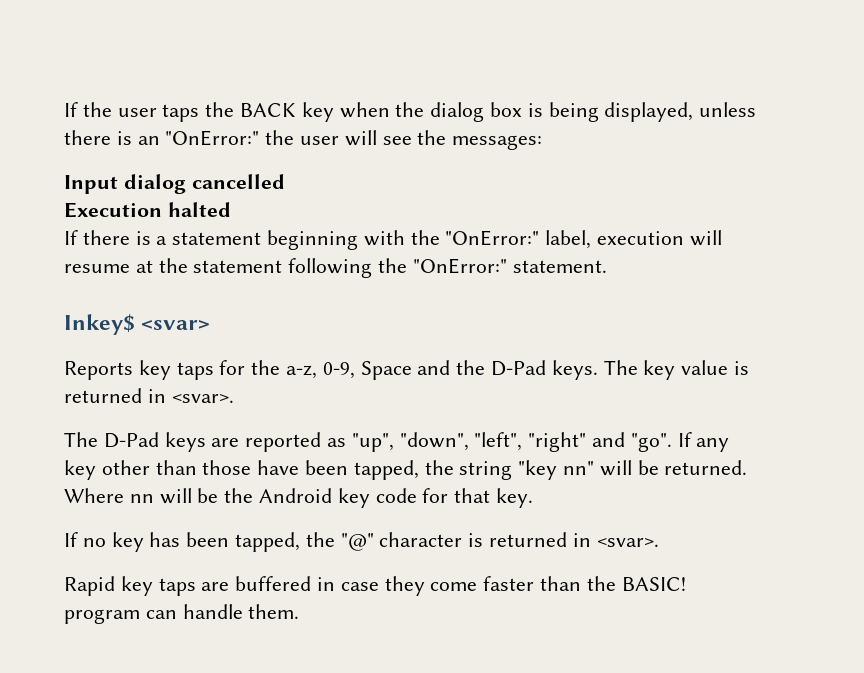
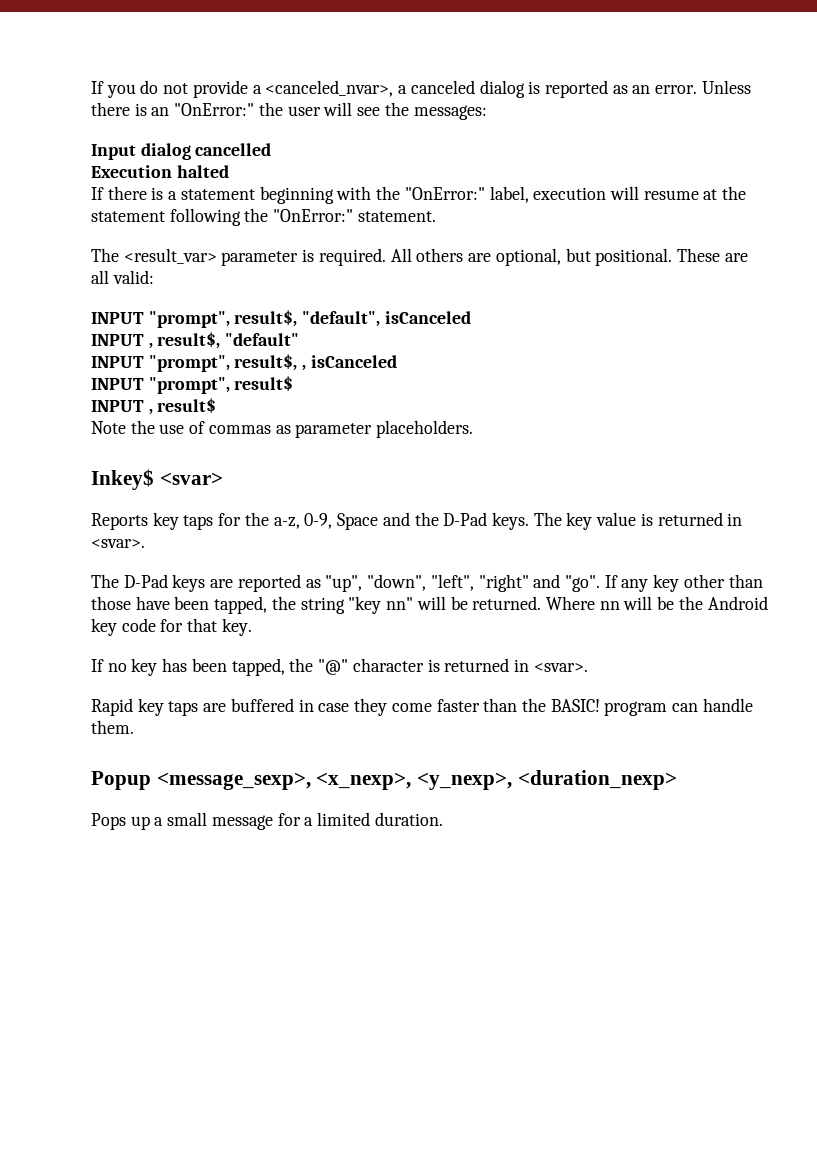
[64,102,757,122] If the user taps the BACK key when the dialog box is being displayed, unless -> [91,80,751,98] If you do not provide a <canceled_nvar>, a canceled dialog is reported as an error. Unless
(607, 266) none -> [91,248,748,266] [91,270,154,284] [91,310,471,328] [91,332,300,349] [91,354,397,372] [91,376,294,394] [91,398,217,415] [91,420,474,438] // The <result_var> parameter is required. All others are optional, but positional. These are all valid: // INPUT "prompt", result$, "default", isCanceled // INPUT , result$, "default" // INPUT "prompt", result$, , isCanceled // INPUT "prompt", result$ // INPUT , result$ // Note the use of commas as parameter placeholders.
(300, 611) none -> [91,770,677,790] [91,812,443,830] // Popup <message_sexp>, <x_nexp>, <y_nexp>, <duration_nexp> // Pops up a small message for a limited duration.

